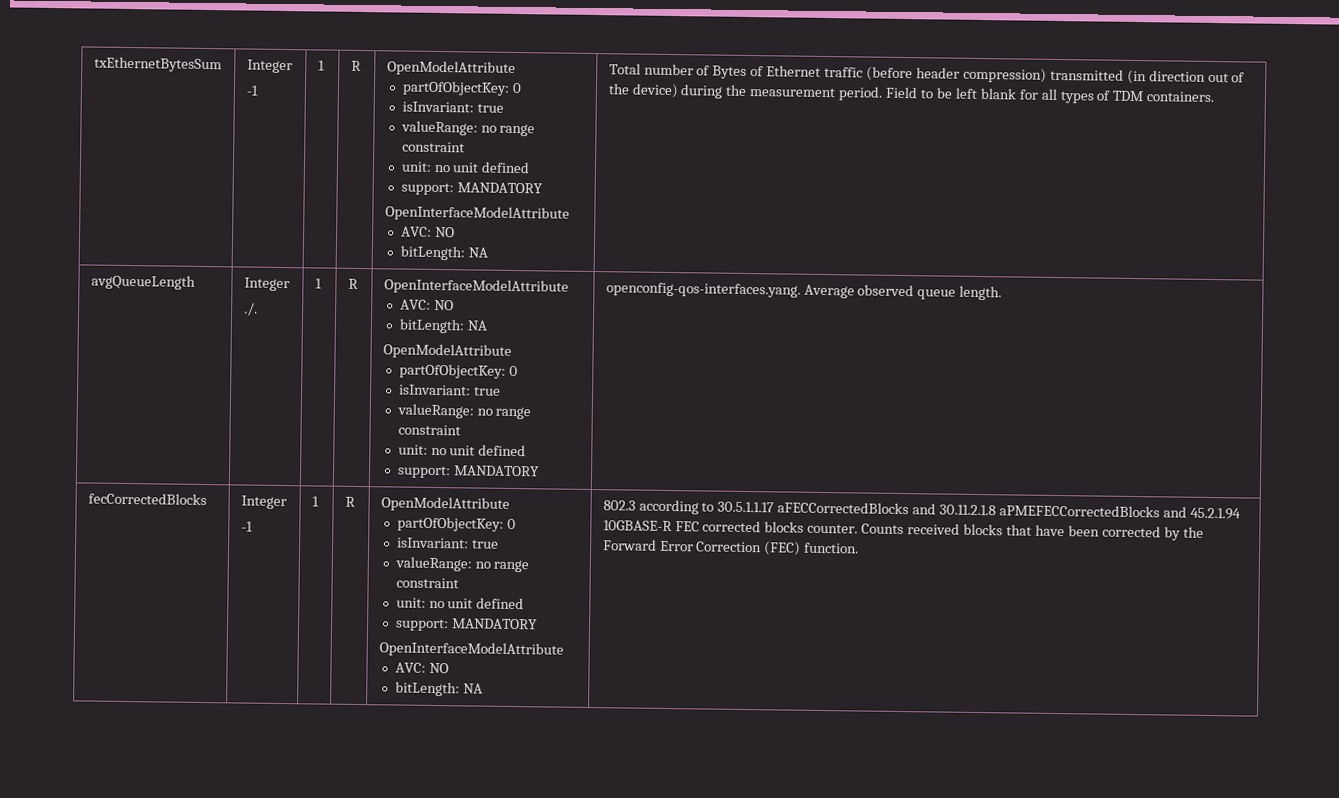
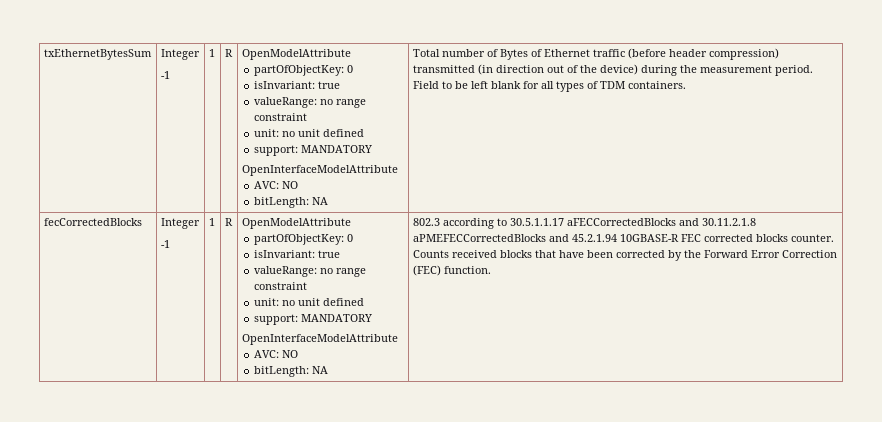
[90,274,196,290] [243,277,290,292] [243,302,258,316] [314,278,322,289] [347,278,359,289] [383,278,569,295] [399,299,454,311] [398,318,487,334] [382,343,512,359] [398,363,518,379] [398,384,501,396] [396,403,532,420] [397,424,461,436] [397,444,527,457] [396,465,540,479] [605,282,1003,301] // avgQueueLength | Integer // ./. | 1 | R | OpenInterfaceModelAttribute // AVC: NO // bitLength: NA // OpenModelAttribute // partOfObjectKey: 0 // isInvariant: true // valueRange: no range constraint // unit: no unit defined // support: MANDATORY | openconfig-qos-interfaces.yang. Average observed queue length. -> (686, 85) none

